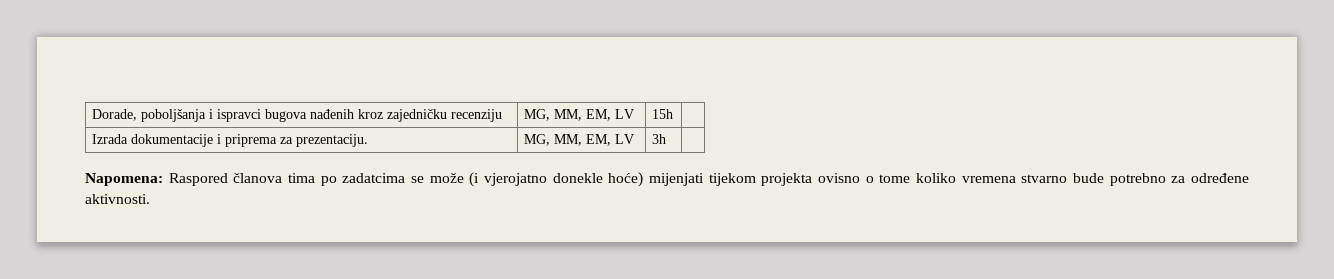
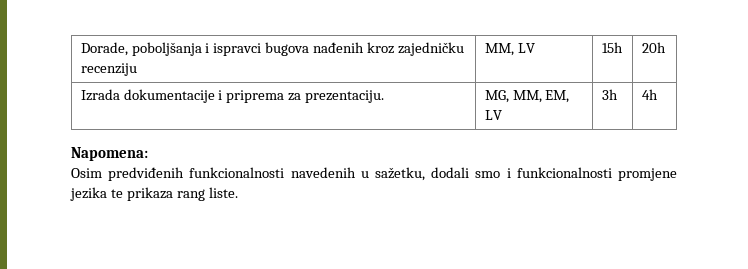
[524,109,612,121] MG, MM, EM, -> [484,43,514,56] MM,
(674, 114) none -> [641,42,666,53] 20h
(667, 139) none -> [641,89,658,100] 4h
[168,172,1249,187] [85,194,150,204] Raspored članova tima po zadatcima se može (i vjerojatno donekle hoće) mijenjati tijekom projekta ovisno o tome koliko vremena stvarno bude potrebno za određene aktivnosti. -> [71,167,677,181] [70,187,238,201] // Osim predviđenih funkcionalnosti navedenih u sažetku, dodali smo i funkcionalnosti promjene jezika te prikaza rang liste.

